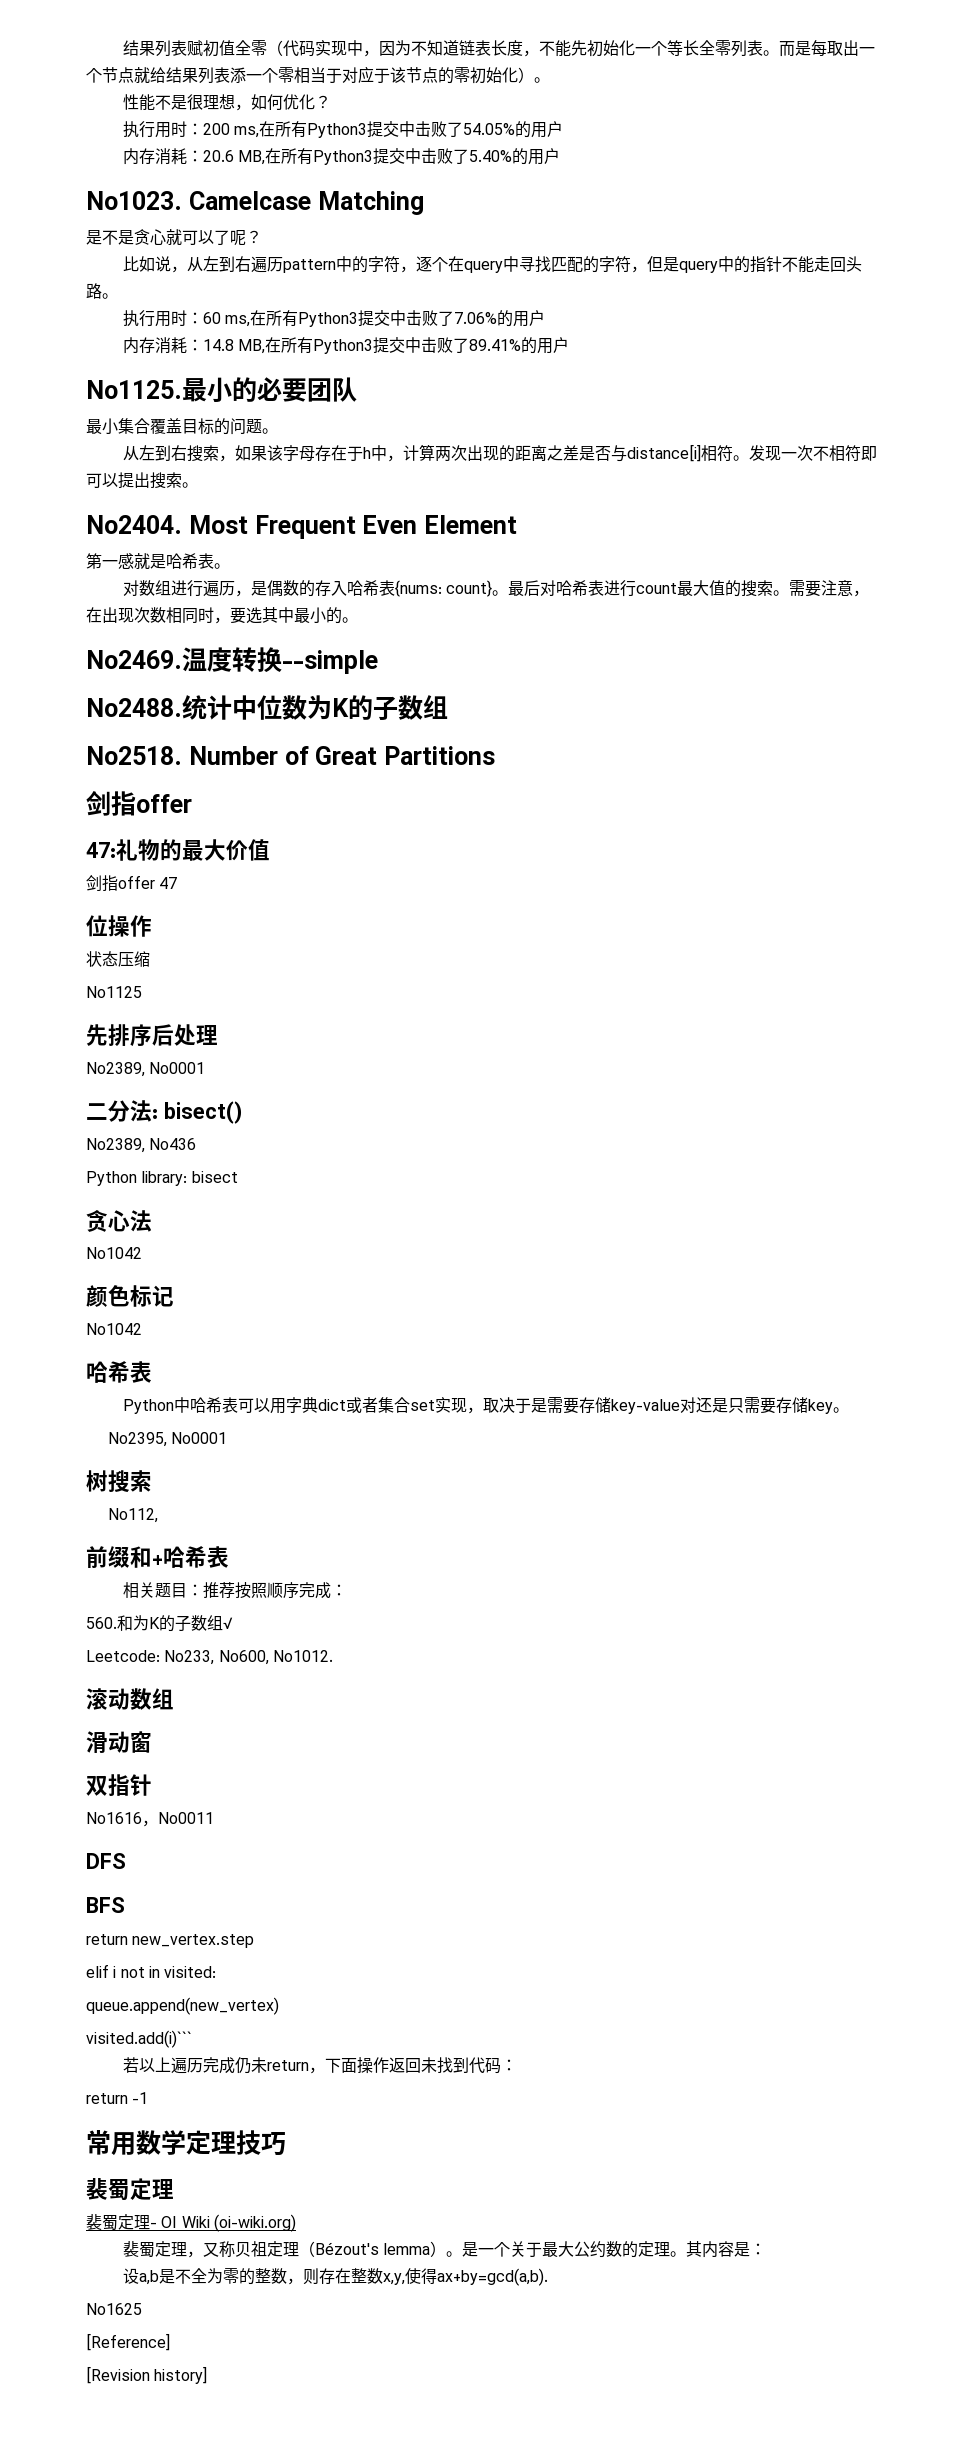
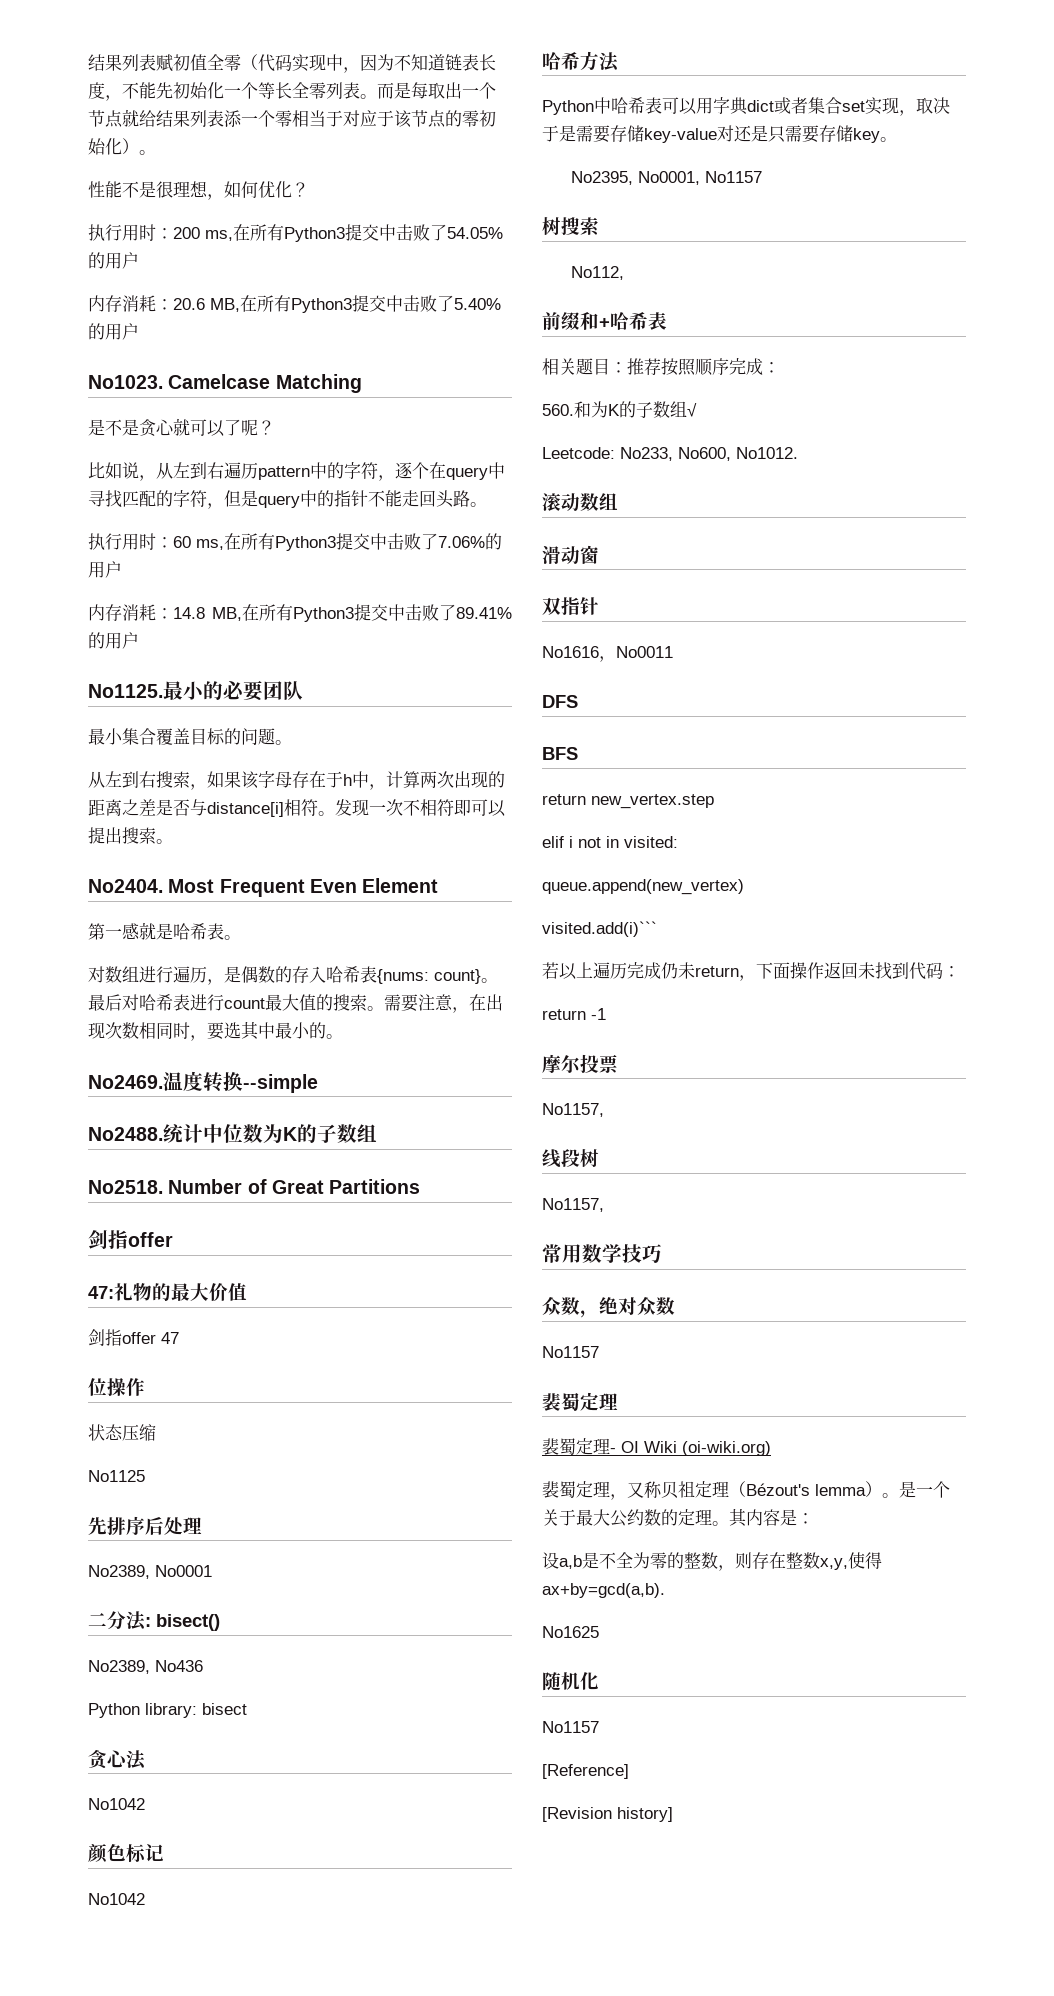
[130,1361,152,1383] 表 -> [580,51,619,72] 方法
[171,1432,228,1444] No0001 -> [638,171,763,185] No0001, No1157
(149, 2098) none -> [542,1054,618,1074] [542,1103,604,1117] [542,1149,599,1168] [542,1198,604,1212] // 摩尔投票 // No1157, // 线段树 // No1157,
[186,2130,236,2155] 定理 -> (622, 1253) none
(286, 2143) none -> [542,1297,675,1318] [542,1346,599,1358] // 众数，绝对众数 // No1157
(142, 2309) none -> [542,1672,599,1691] [542,1721,599,1733] // 随机化 // No1157

